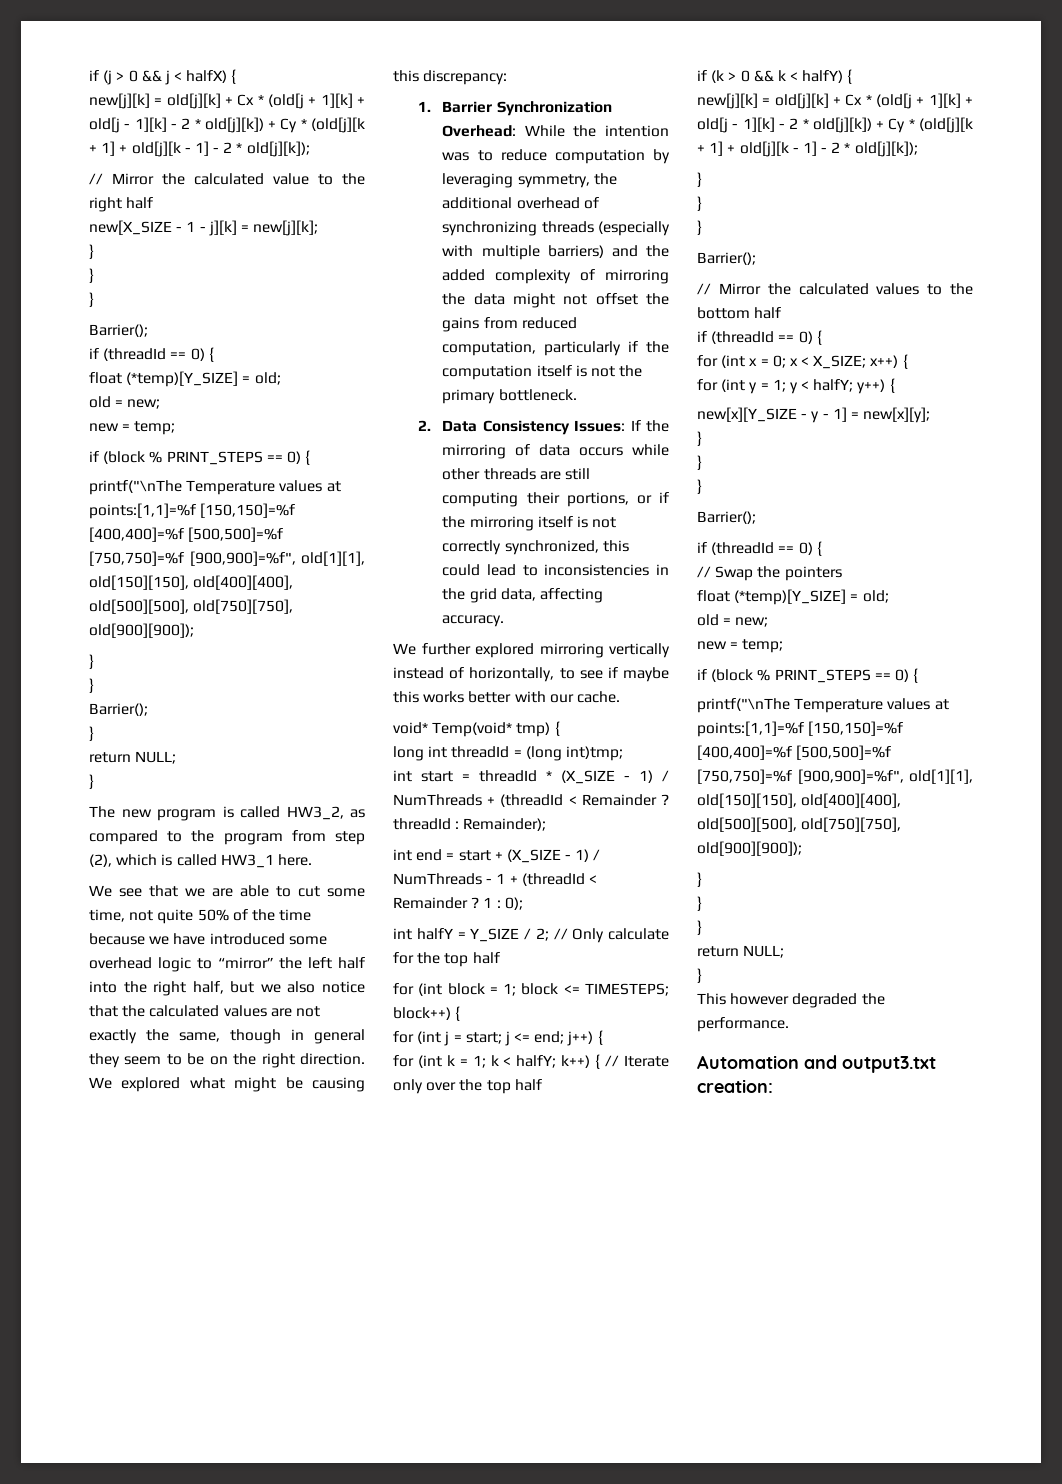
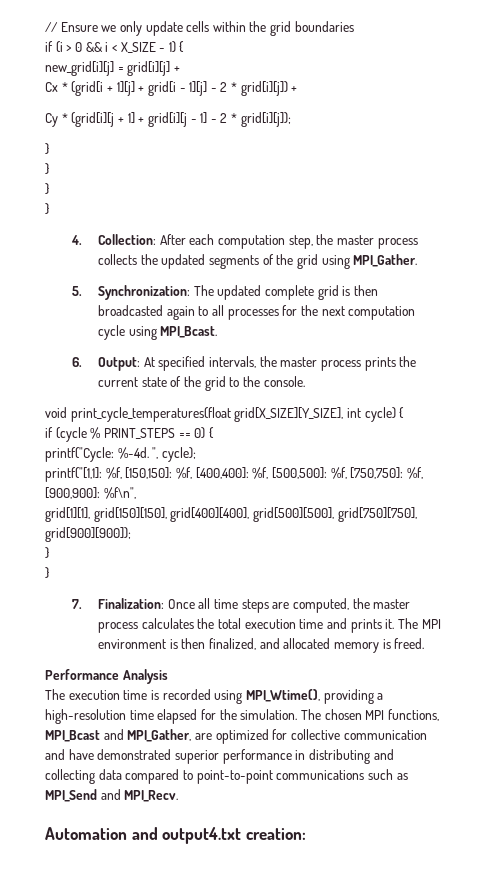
[89,69,237,85] [89,93,366,109] [89,117,365,133] [89,141,310,157] [89,173,365,185] [89,197,154,212] [89,220,319,236] [89,244,94,259] [89,268,94,283] [89,292,94,307] [89,324,148,337] [89,347,214,362] [89,371,281,387] [89,396,161,409] [89,421,176,435] [89,450,311,465] [89,480,341,495] [89,503,296,519] [89,527,284,542] [89,551,365,566] [89,575,294,590] [89,599,294,614] [89,623,194,638] [89,654,94,669] [89,678,94,693] [89,703,148,716] [89,726,94,741] [89,751,177,764] [89,774,94,789] [89,806,365,821] [89,830,365,845] [89,854,312,868] [89,885,365,897] [89,909,312,924] [89,933,327,945] [89,957,365,972] [89,981,365,996] [89,1005,320,1017] [89,1029,365,1044] [89,1053,365,1068] [89,1077,365,1092] [393,70,508,85] [417,101,612,116] [442,125,669,137] [442,149,670,164] [442,173,617,188] [442,197,599,209] [442,221,670,236] [442,245,669,260] [442,269,669,284] [442,293,669,308] [442,317,577,332] [442,341,669,356] [442,365,643,380] [442,389,577,404] [417,420,669,435] [442,444,669,459] [442,468,590,480] [442,492,669,507] [442,516,617,531] [442,540,629,555] [442,564,669,576] [442,588,603,603] [442,615,505,627] [393,643,670,658] [393,667,669,682] [393,691,620,703] [393,721,560,737] [393,746,623,761] [393,770,669,784] [393,794,669,807] [393,818,547,831] [393,849,601,863] [393,873,597,886] [393,897,523,910] [393,928,669,943] [393,952,500,967] [393,983,669,996] [393,1006,461,1021] [393,1030,603,1046] [393,1054,669,1069] [393,1079,542,1094] [697,69,853,84] [697,93,973,109] [697,117,973,133] [697,141,918,157] [697,172,702,187] [697,196,702,211] [697,220,702,235] [697,252,756,265] [697,283,973,295] [697,307,782,319] [697,330,822,345] [697,354,908,369] [697,378,895,394] [697,407,931,423] [697,431,702,446] [697,455,702,470] [697,479,702,494] [697,511,756,524] [697,541,822,556] [697,566,842,581] [697,589,889,605] [697,614,769,627] [697,639,784,653] [697,668,919,683] [697,698,949,713] [697,721,904,737] [697,745,892,760] [697,769,973,784] [697,793,902,808] [697,817,902,832] [697,841,802,856] [697,872,702,887] [697,896,702,911] [697,920,702,935] [697,945,785,958] [697,968,702,983] [697,993,885,1008] [697,1017,789,1032] if (j > 0 && j < halfX) { // new[j][k] = old[j][k] + Cx * (old[j + 1][k] + old[j - 1][k] - 2 * old[j][k]) + Cy * (old[j][k + 1] + old[j][k - 1] - 2 * old[j][k]); // // Mirror the calculated value to the right half // new[X_SIZE - 1 - j][k] = new[j][k]; // } // } // } // Barrier(); // if (threadId == 0) { // float (*temp)[Y_SIZE] = old; // old = new; // new = temp; // if (block % PRINT_STEPS == 0) { // printf("\nThe Temperature values at points:[1,1]=%f [150,150]=%f [400,400]=%f [500,500]=%f [750,750]=%f [900,900]=%f", old[1][1], old[150][150], old[400][400], old[500][500], old[750][750], old[900][900]); // } // } // Barrier(); // } // return NULL; // } // The new program is called HW3_2, as compared to the program from step (2), which is called HW3_1 here. // We see that we are able to cut some time, not quite 50% of the time because we have introduced some overhead logic to “mirror” the left half into the right half, but we also notice that the calculated values are not exactly the same, though in general they seem to be on the right direction. We explored what might be causing this discrepancy: // 1. Barrier Synchronization Overhead: While the intention was to reduce computation by leveraging symmetry, the additional overhead of synchronizing threads (especially with multiple barriers) and the added complexity of mirroring the data might not offset the gains from reduced computation, particularly if the computation itself is not the primary bottleneck. // 2. Data Consistency Issues: If the mirroring of data occurs while other threads are still computing their portions, or if the mirroring itself is not correctly synchronized, this could lead to inconsistencies in the grid data, affecting accuracy. // We further explored mirroring vertically instead of horizontally, to see if maybe this works better with our cache. // void* Temp(void* tmp) { // long int threadId = (long int)tmp; // int start = threadId * (X_SIZE - 1) / NumThreads + (threadId < Remainder ? threadId : Remainder); // int end = start + (X_SIZE - 1) / NumThreads - 1 + (threadId < Remainder ? 1 : 0); // int halfY = Y_SIZE / 2; // Only calculate for the top half // for (int block = 1; block <= TIMESTEPS; block++) { // for (int j = start; j <= end; j++) { // for (int k = 1; k < halfY; k++) { // Iterate only over the top half // if (k > 0 && k < halfY) { // new[j][k] = old[j][k] + Cx * (old[j + 1][k] + old[j - 1][k] - 2 * old[j][k]) + Cy * (old[j][k + 1] + old[j][k - 1] - 2 * old[j][k]); // } // } // } // Barrier(); // // Mirror the calculated values to the bottom half // if (threadId == 0) { // for (int x = 0; x < X_SIZE; x++) { // for (int y = 1; y < halfY; y++) { // new[x][Y_SIZE - y - 1] = new[x][y]; // } // } // } // Barrier(); // if (threadId == 0) { // // Swap the pointers // float (*temp)[Y_SIZE] = old; // old = new; // new = temp; // if (block % PRINT_STEPS == 0) { // printf("\nThe Temperature values at points:[1,1]=%f [150,150]=%f [400,400]=%f [500,500]=%f [750,750]=%f [900,900]=%f", old[1][1], old[150][150], old[400][400], old[500][500], old[750][750], old[900][900]); // } // } // } // return NULL; // } // This however degraded the performance. -> [45,21,354,36] [45,41,185,53] [45,61,180,76] [45,81,298,96] [45,112,291,127] [45,143,49,154] [45,163,49,174] [45,183,49,194] [45,203,49,214] [70,234,418,249] [98,254,418,269] [71,285,379,300] [98,305,416,320] [98,325,218,340] [71,356,417,371] [98,376,305,391] [45,407,405,422] [45,427,214,442] [45,447,196,462] [45,467,423,482] [45,487,136,499] [45,507,417,522] [45,527,131,542] [45,547,49,558] [45,567,49,578] [71,598,411,613] [98,618,441,633] [98,638,425,653] [45,669,168,684] [45,689,384,704] [45,709,439,724] [45,729,427,744] [45,749,394,764] [45,769,408,784] [45,789,179,802] // Ensure we only update cells within the grid boundaries // if (i > 0 && i < X_SIZE - 1) { // new_grid[i][j] = grid[i][j] + // Cx * (grid[i + 1][j] + grid[i - 1][j] - 2 * grid[i][j]) + // Cy * (grid[i][j + 1] + grid[i][j - 1] - 2 * grid[i][j]); // } // } // } // } // 4. Collection: After each computation step, the master process collects the updated segments of the grid using MPI_Gather. // 5. Synchronization: The updated complete grid is then broadcasted again to all processes for the next computation cycle using MPI_Bcast. // 6. Output: At specified intervals, the master process prints the current state of the grid to the console. // void print_cycle_temperatures(float grid[X_SIZE][Y_SIZE], int cycle) { // if (cycle % PRINT_STEPS == 0) { // printf("Cycle: %-4d. ", cycle); // printf("[1,1]: %f, [150,150]: %f, [400,400]: %f, [500,500]: %f, [750,750]: %f, [900,900]: %f\n", // grid[1][1], grid[150][150], grid[400][400], grid[500][500], grid[750][750], grid[900][900]); // } // } // 7. Finalization: Once all time steps are computed, the master process calculates the total execution time and prints it. The MPI environment is then finalized, and allocated memory is freed. // Performance Analysis // The execution time is recorded using MPI_Wtime(), providing a high-resolution time elapsed for the simulation. The chosen MPI functions, MPI_Bcast and MPI_Gather, are optimized for collective communication and have demonstrated superior performance in distributing and collecting data compared to point-to-point communications such as MPI_Send and MPI_Recv.
[842,1056,936,1073] output3.txt -> [162,827,242,844] output4.txt

